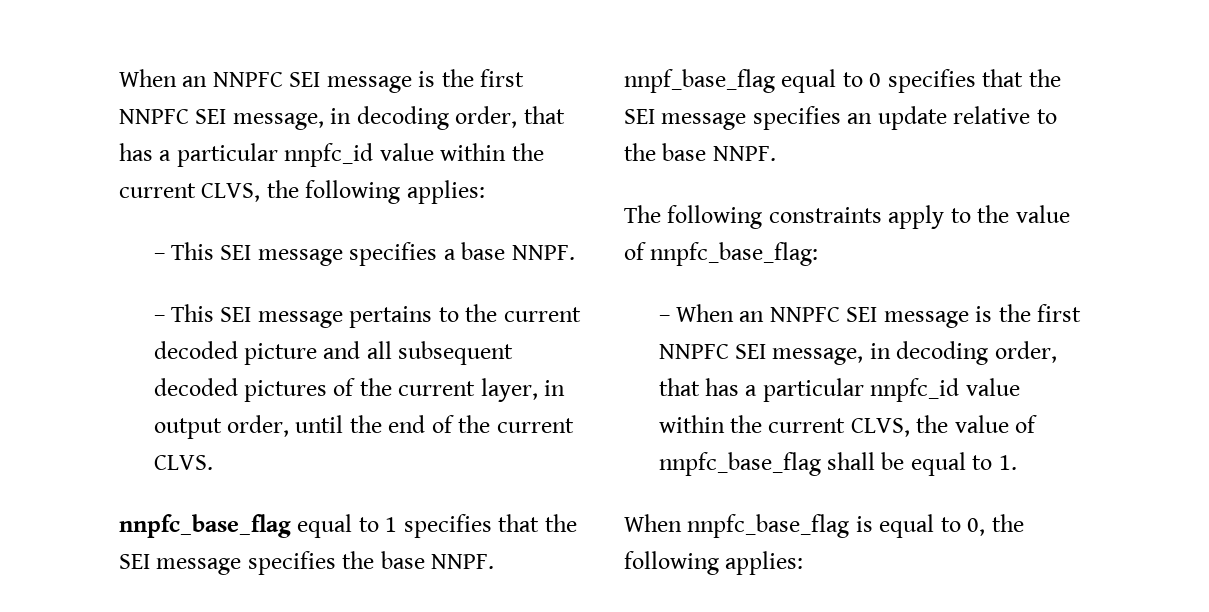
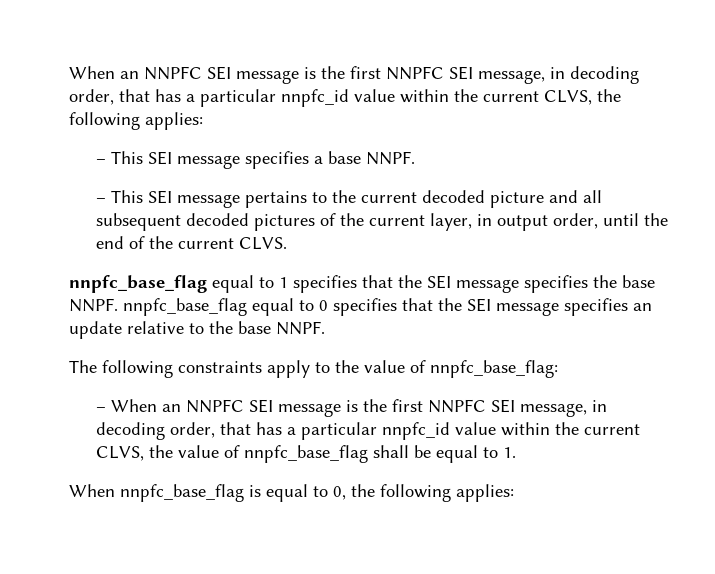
[624,69,775,93] nnpf_base_flag -> [123,298,247,316] nnpfc_base_flag

